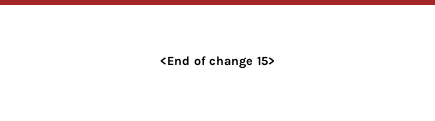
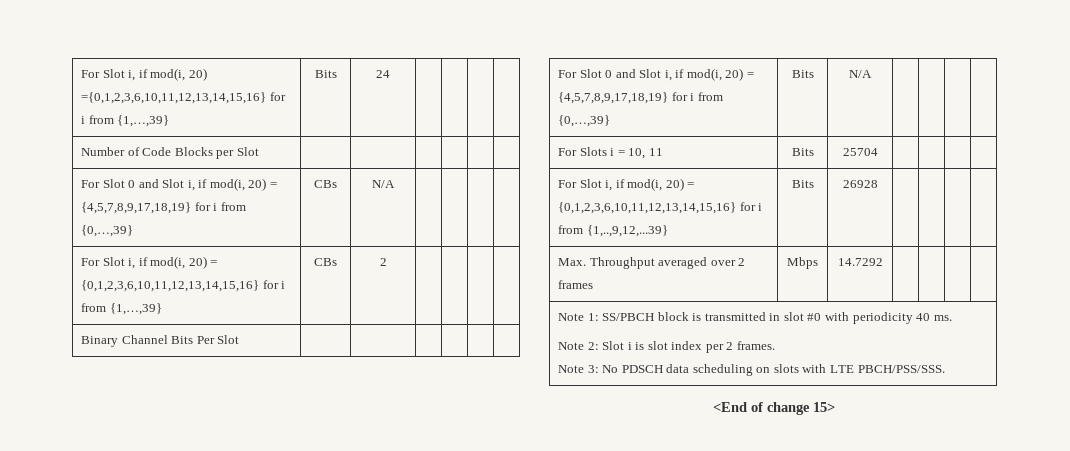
(160, 61) none -> [81,68,207,81] [81,92,286,104] [81,115,170,127] [314,70,337,78] [376,70,390,78] [81,147,259,159] [81,178,277,191] [81,202,246,214] [81,225,134,237] [314,180,337,188] [372,180,395,188] [81,256,218,269] [81,280,286,292] [81,303,162,315] [314,258,337,266] [379,258,387,266] [81,335,240,347] [558,68,754,81] [558,92,723,104] [558,115,611,127] [791,70,814,78] [849,70,872,78] [558,147,663,159] [791,148,814,156] [842,148,878,156] [558,178,695,191] [558,202,763,214] [558,225,668,237] [791,180,814,188] [842,180,878,188] [558,257,746,269] [558,280,594,289] [787,257,818,269] [837,258,883,266] [558,312,952,324] [558,341,775,353] [558,364,945,376] For Slot i, if mod(i, 20) ={0,1,2,3,6,10,11,12,13,14,15,16} for i from {1,…,39} | Bits | 24 | | | | // Number of Code Blocks per Slot | | | | | | // For Slot 0 and Slot i, if mod(i, 20) = {4,5,7,8,9,17,18,19} for i from {0,…,39} | CBs | N/A | | | | // For Slot i, if mod(i, 20) = {0,1,2,3,6,10,11,12,13,14,15,16} for i from {1,…,39} | CBs | 2 | | | | // Binary Channel Bits Per Slot | | | | | | // For Slot 0 and Slot i, if mod(i, 20) = {4,5,7,8,9,17,18,19} for i from {0,…,39} | Bits | N/A | | | | // For Slots i = 10, 11 | Bits | 25704 | | | | // For Slot i, if mod(i, 20) = {0,1,2,3,6,10,11,12,13,14,15,16} for i from {1,..,9,12,...39} | Bits | 26928 | | | | // Max. Throughput averaged over 2 frames | Mbps | 14.7292 | | | | // Note 1: SS/PBCH block is transmitted in slot #0 with periodicity 40 ms. // Note 2: Slot i is slot index per 2 frames. // Note 3: No PDSCH data scheduling on slots with LTE PBCH/PSS/SSS. //

